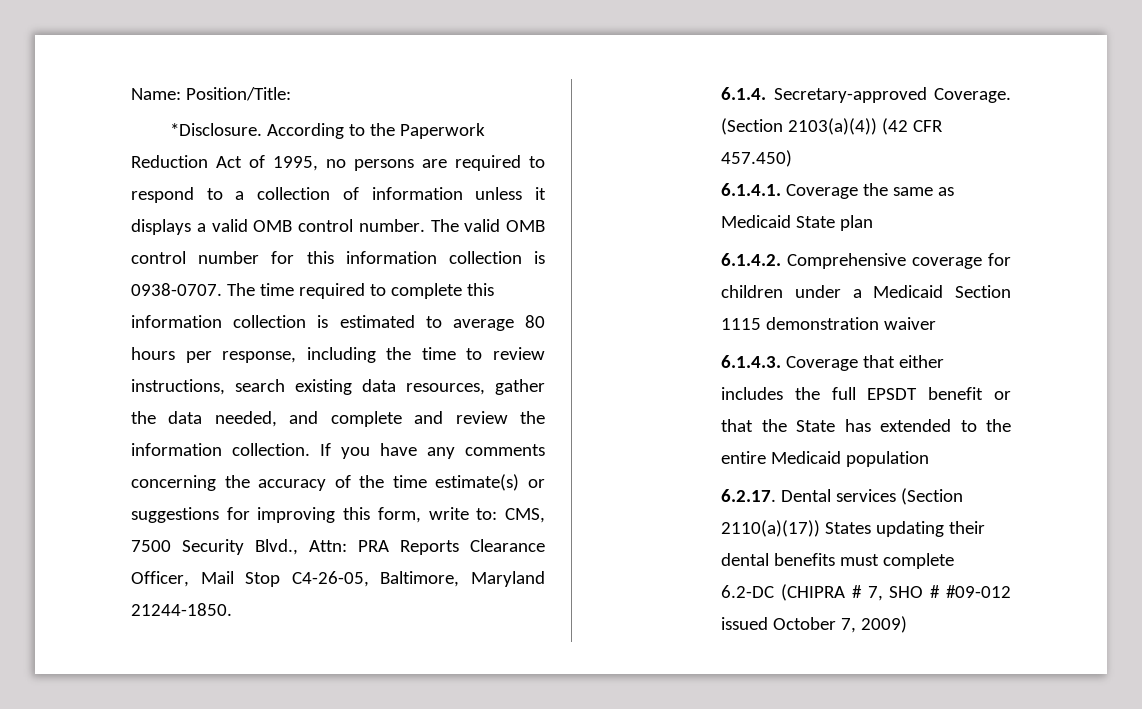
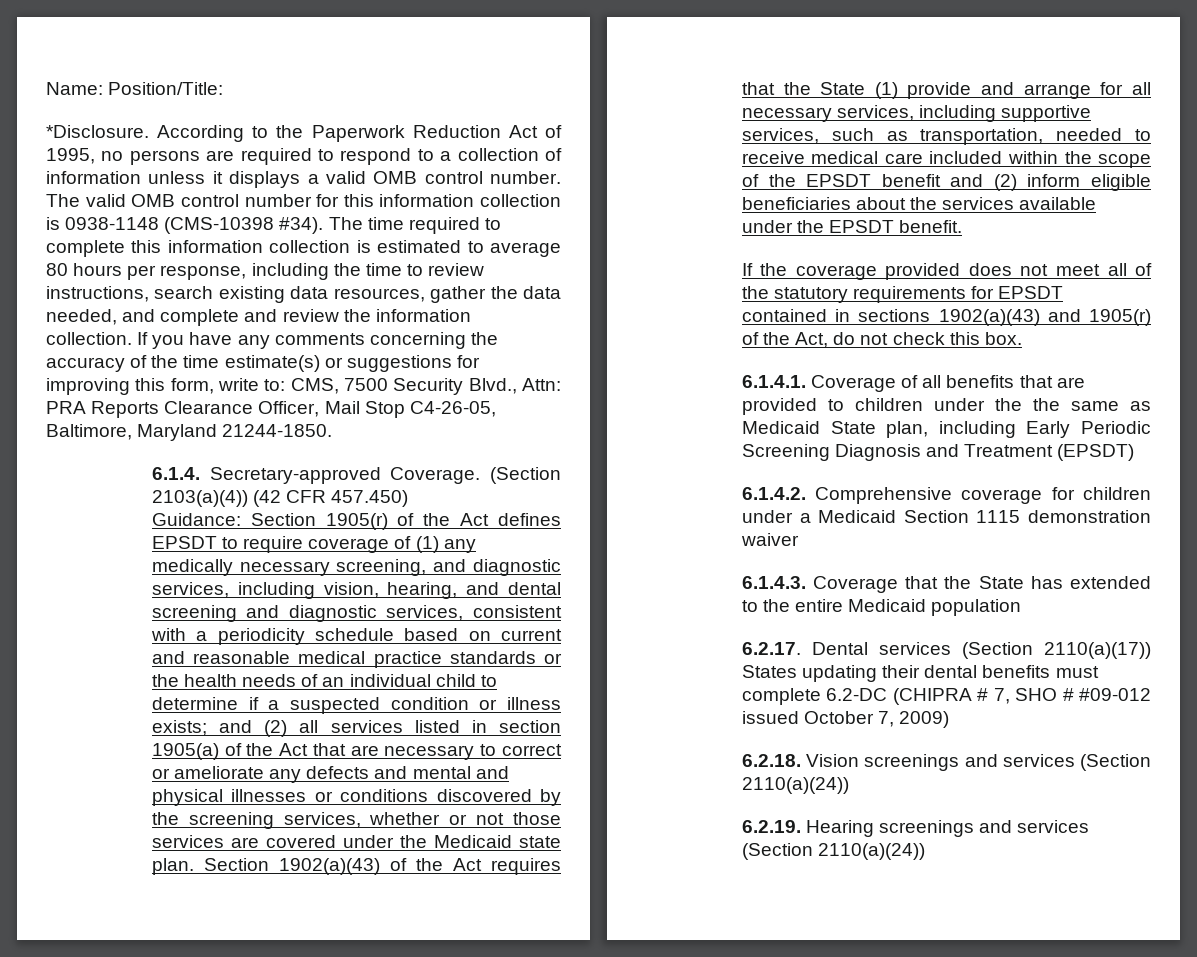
[131,283,222,296] 0938-0707. -> [65,217,324,234] 0938-1148 (CMS-10398 #34).
[721,183,859,199] 6.1.4.1. Coverage -> [151,513,561,530] [151,536,476,553] [151,559,561,576] [151,582,561,599] [151,605,562,622] [150,628,562,645] [151,651,562,668] [151,674,497,687] [151,697,561,714] [151,720,561,737] [151,743,562,760] [151,766,509,783] [151,789,562,806] [151,812,561,829] [151,835,561,848] [151,858,561,875] [741,82,1151,99] [741,105,1092,122] [741,128,1151,145] [741,151,1151,168] [741,174,1151,191] [741,197,1097,210] [741,220,963,233] [741,263,1152,280] [741,286,1064,303] [741,309,1151,326] [741,332,1022,348] [741,375,1085,392] [741,398,1022,415] Guidance: Section 1905(r) of the Act defines EPSDT to require coverage of (1) any medically necessary screening, and diagnostic services, including vision, hearing, and dental screening and diagnostic services, consistent with a periodicity schedule based on current and reasonable medical practice standards or the health needs of an individual child to determine if a suspected condition or illness exists; and (2) all services listed in section 1905(a) of the Act that are necessary to correct or ameliorate any defects and mental and physical illnesses or conditions discovered by the screening services, whether or not those services are covered under the Medicaid state plan. Section 1902(a)(43) of the Act requires that the State (1) provide and arrange for all necessary services, including supportive services, such as transportation, needed to receive medical care included within the scope of the EPSDT benefit and (2) inform eligible beneficiaries about the services available under the EPSDT benefit. // If the coverage provided does not meet all of the statutory requirements for EPSDT contained in sections 1902(a)(43) and 1905(r) of the Act, do not check this box. // 6.1.4.1. Coverage of all benefits that are provided to children under the
[840,215,874,231] plan -> [886,421,1151,438] [741,444,1135,461] plan, including Early Periodic Screening Diagnosis and Treatment (EPSDT)
[899,355,945,368] [721,387,1011,400] [721,419,754,432] either includes the full EPSDT benefit or that -> (939, 582) none
(908, 624) none -> [741,754,1151,771] [741,777,849,794] [741,820,1090,837] [741,843,926,860] // 6.2.18. Vision screenings and services (Section 2110(a)(24)) // 6.2.19. Hearing screenings and services (Section 2110(a)(24))

